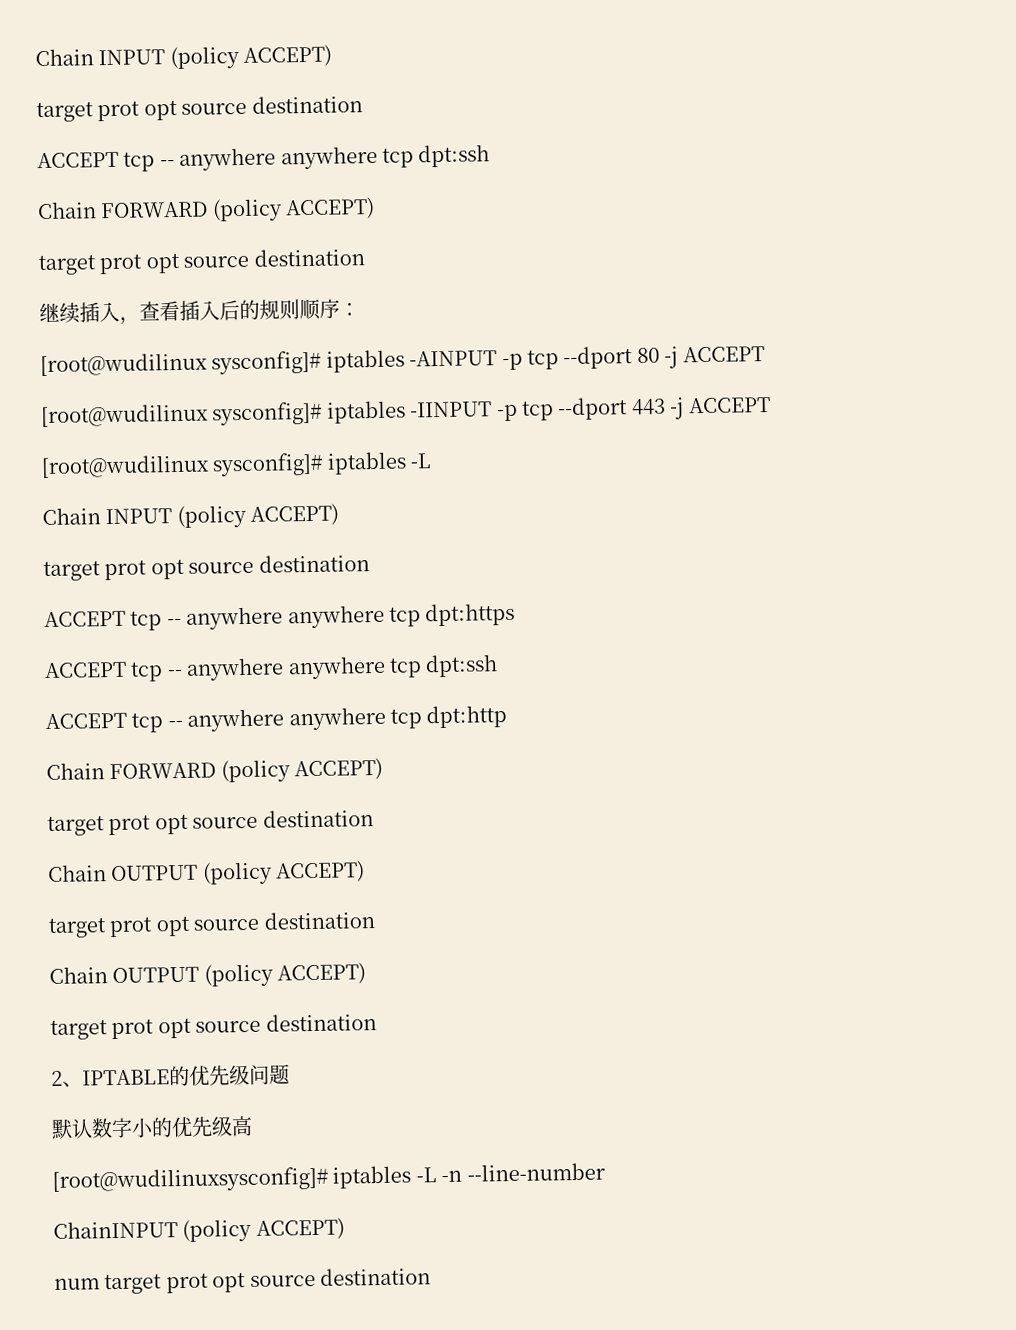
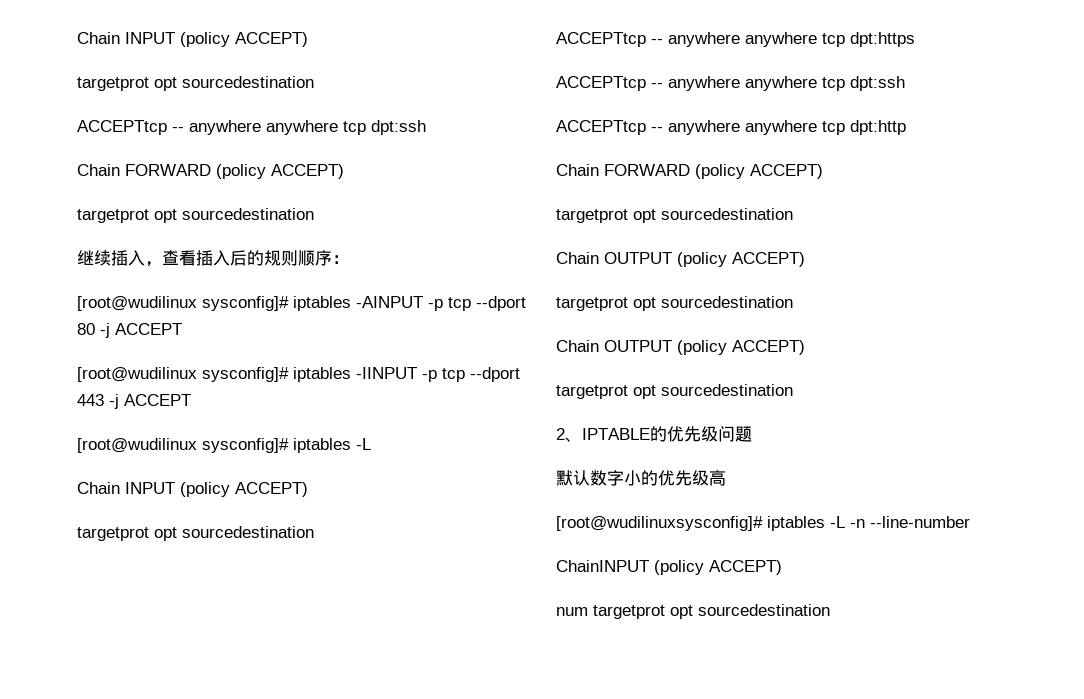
[35,44,333,70] [36,95,363,123] [37,151,156,172] Chain INPUT (policy ACCEPT) // target prot opt source destination // ACCEPT tcp -> [77,32,308,47] [77,76,314,91] [77,120,167,135] Chain INPUT (policy ACCEPT) // targetprot opt sourcedestination // ACCEPTtcp
[38,248,365,276] target prot opt source destination -> [77,208,314,223] targetprot opt sourcedestination
[43,554,370,582] [44,610,163,631] target prot opt source destination // ACCEPT tcp -> [77,526,314,541] [556,32,646,47] targetprot opt sourcedestination // ACCEPTtcp
[44,654,499,682] [45,712,164,733] ACCEPT tcp -- anywhere anywhere tcp dpt:ssh // ACCEPT tcp -> [556,76,905,91] [556,120,646,135] ACCEPTtcp -- anywhere anywhere tcp dpt:ssh // ACCEPTtcp
[47,809,374,837] [47,860,366,885] [48,911,375,938] [49,962,367,987] [50,1013,377,1040] target prot opt source destination // Chain OUTPUT (policy ACCEPT) // target prot opt source destination // Chain OUTPUT (policy ACCEPT) // target prot opt source destination -> [556,208,793,223] [556,252,805,267] [556,296,793,311] [556,340,805,355] [556,384,793,399] targetprot opt sourcedestination // Chain OUTPUT (policy ACCEPT) // targetprot opt sourcedestination // Chain OUTPUT (policy ACCEPT) // targetprot opt sourcedestination
[104,1267,431,1295] target prot opt source destination -> [593,604,830,619] targetprot opt sourcedestination

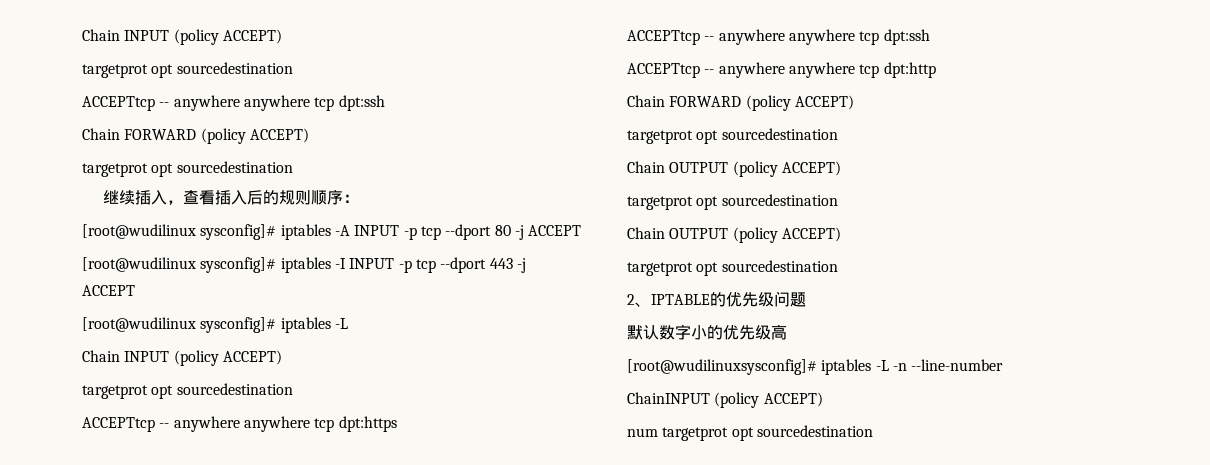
[356,296,423,308] -AINPUT -> [334,225,400,236] -A INPUT
[356,367,417,379] -IINPUT -> [334,258,395,269] -I INPUT

